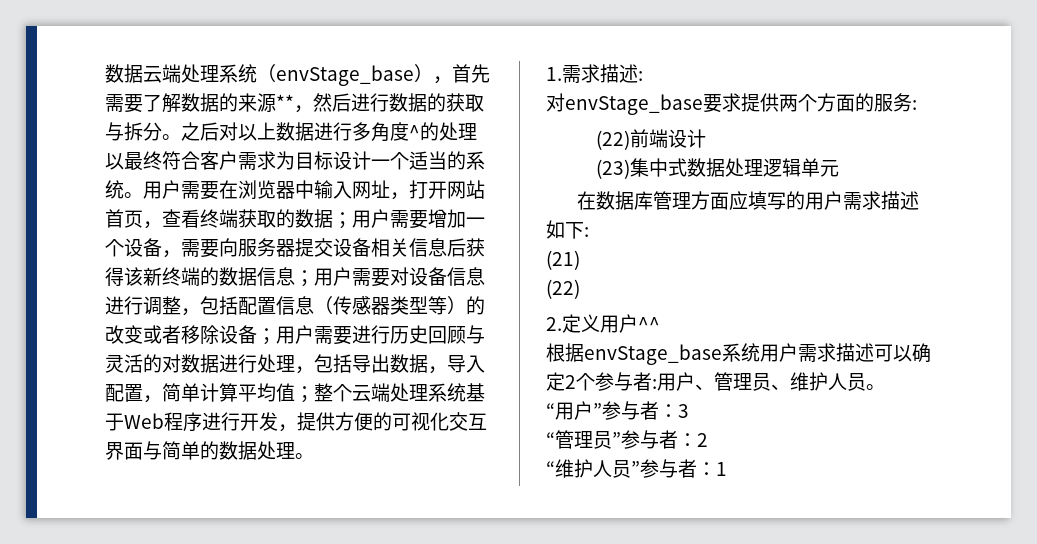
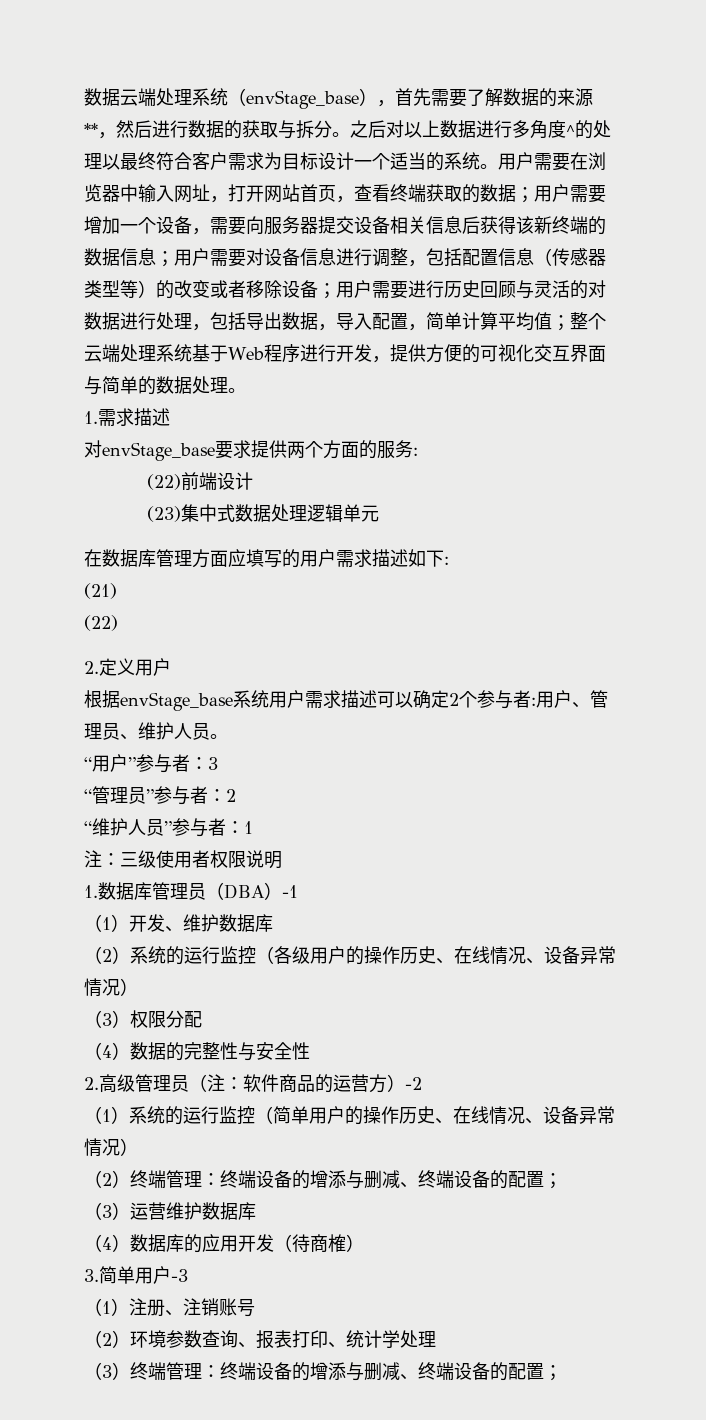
[638,71,643,81] : -> (170, 417) none
[638,317,660,331] ^^ -> (171, 667) none
(727, 469) none -> [84,850,282,869] [84,882,298,900] [84,914,273,932] [84,946,616,965] [84,978,138,997] [84,1010,202,1028] [84,1042,310,1061] [84,1074,422,1093] [84,1106,615,1125] [84,1138,138,1157] [84,1170,562,1189] [84,1202,256,1220] [84,1234,364,1253] [84,1266,188,1284] [84,1298,255,1317] [84,1330,436,1349] [84,1362,562,1381] // 注：三级使用者权限说明 // 1.数据库管理员（DBA）-1 // （1）开发、维护数据库 // （2）系统的运行监控（各级用户的操作历史、在线情况、设备异常情况） // （3）权限分配 // （4）数据的完整性与安全性 // 2.高级管理员（注：软件商品的运营方）-2 // （1）系统的运行监控（简单用户的操作历史、在线情况、设备异常情况） // （2）终端管理：终端设备的增添与删减、终端设备的配置； // （3）运营维护数据库 // （4）数据库的应用开发（待商榷） // 3.简单用户-3 // （1）注册、注销账号 // （2）环境参数查询、报表打印、统计学处理 // （3）终端管理：终端设备的增添与删减、终端设备的配置；

